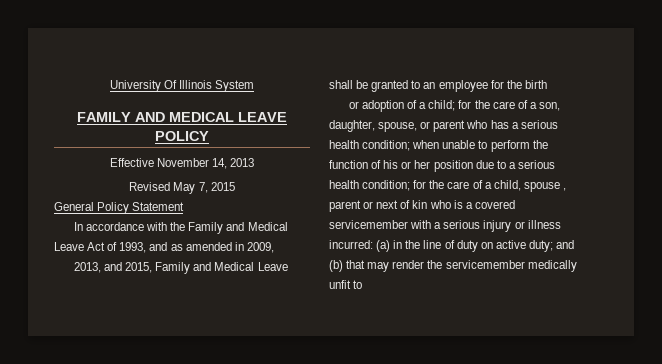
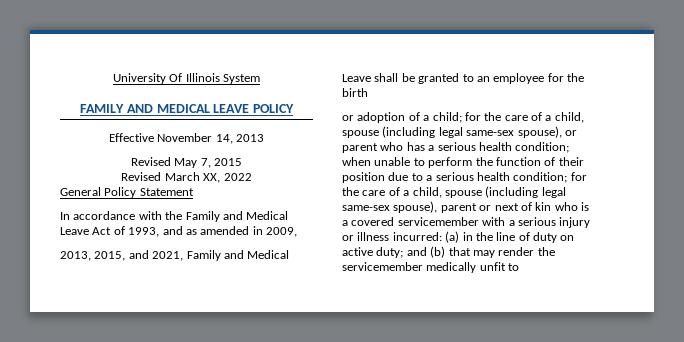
(235, 186) none -> [121,172,252,183] // Revised March XX, 2022
[104,262,153,273] and 2015, -> [94,250,184,261] 2015, and 2021,
[539,102,561,111] [329,120,418,132] son, daughter, spouse, -> [554,112,584,123] [342,126,562,138] child, spouse (including legal same-sex spouse),
[383,160,431,169] his or her -> [558,157,584,166] their
[562,188,566,191] , -> [485,186,566,198] [342,201,438,213] (including legal same-sex spouse),

